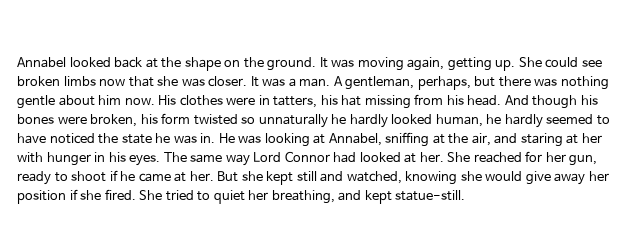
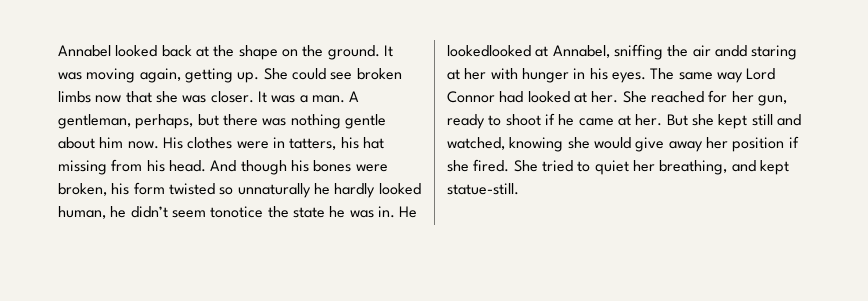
[504,114,610,128] [17,133,95,144] hardly seemed to have noticed -> [130,206,264,218] didn’t seem tonotice
[238,133,310,147] was looking -> [447,45,531,57] lookedlooked
[432,133,518,146] at the air, and -> [667,45,747,57] the air andd

